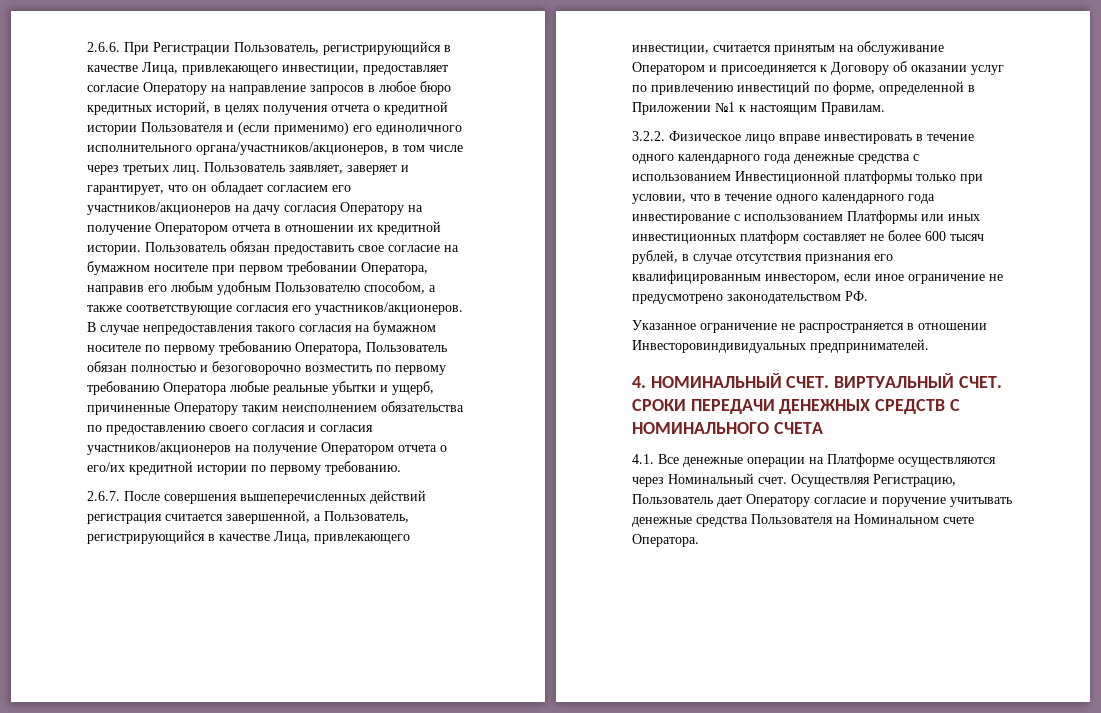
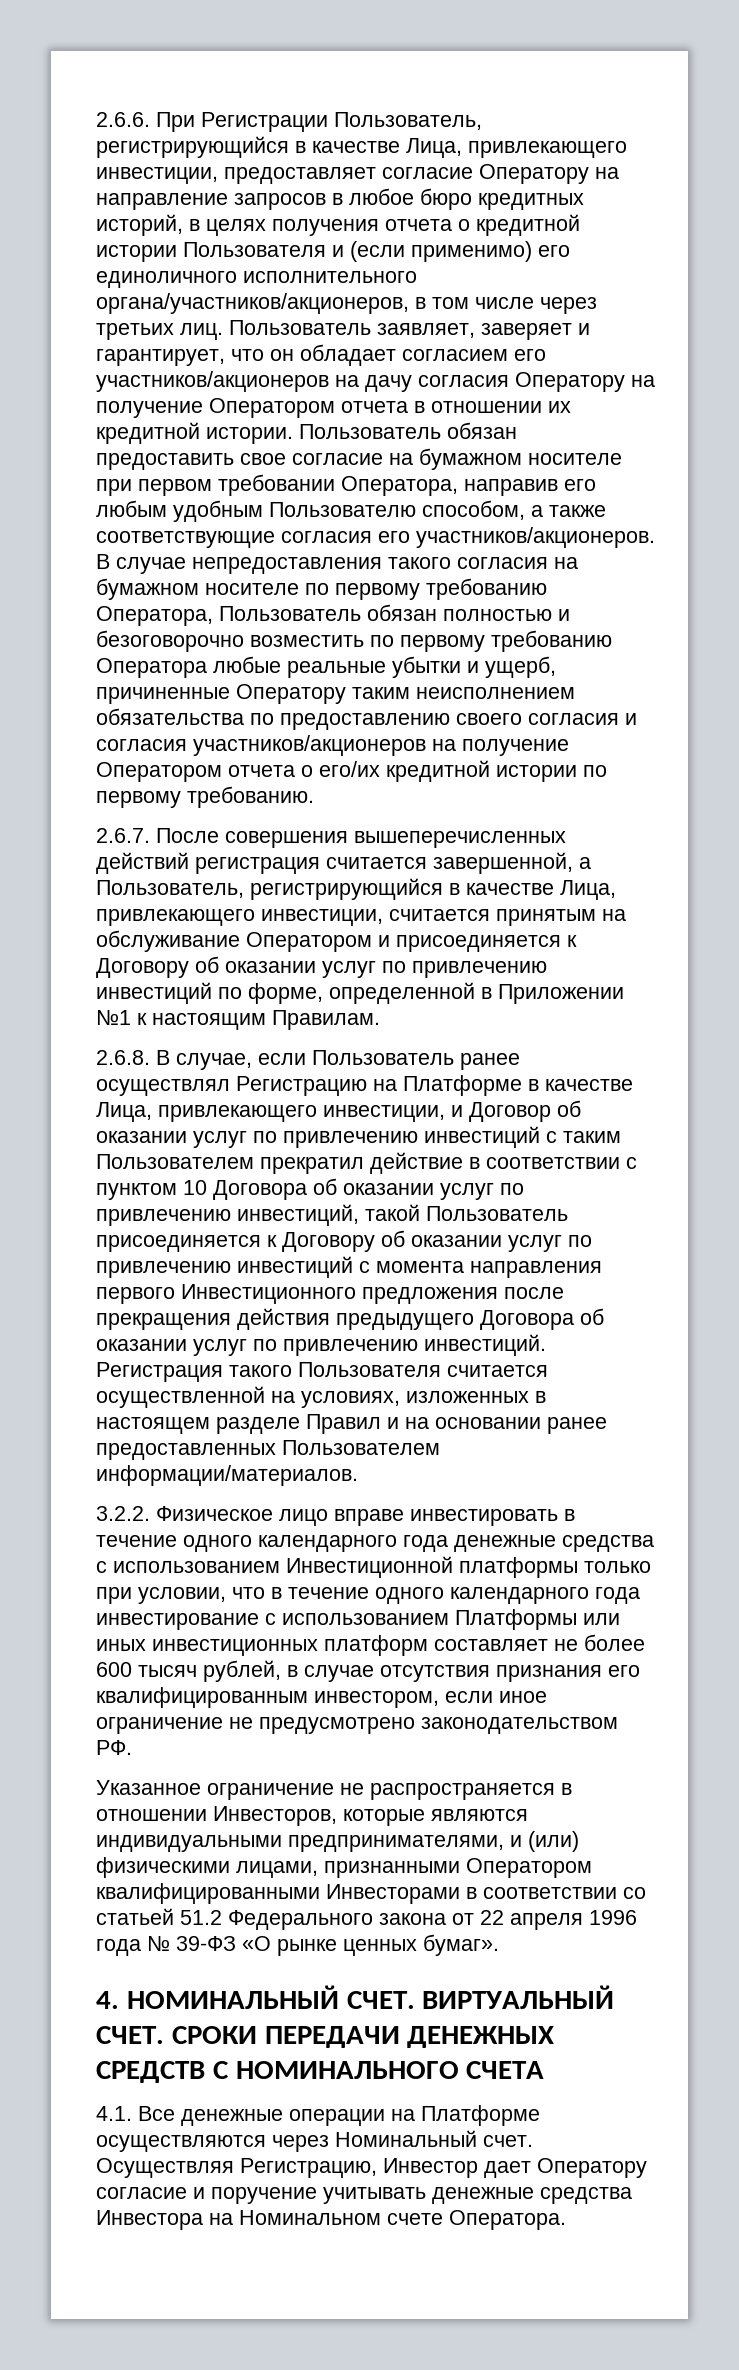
(885, 108) none -> [96,1050,520,1070] [96,1075,633,1096] [96,1100,581,1122] [96,1126,621,1148] [96,1152,637,1174] [96,1178,524,1200] [96,1204,568,1226] [96,1230,592,1252] [96,1256,602,1278] [96,1284,564,1304] [96,1308,604,1330] [96,1334,546,1356] [96,1362,548,1382] [96,1386,546,1408] [96,1414,607,1434] [96,1440,440,1460] [96,1465,358,1486] // 2.6.8. В случае, если Пользователь ранее осуществлял Регистрацию на Платформе в качестве Лица, привлекающего инвестиции, и Договор об оказании услуг по привлечению инвестиций с таким Пользователем прекратил действие в соответствии с пунктом 10 Договора об оказании услуг по привлечению инвестиций, такой Пользователь присоединяется к Договору об оказании услуг по привлечению инвестиций с момента направления первого Инвестиционного предложения после прекращения действия предыдущего Договора об оказании услуг по привлечению инвестиций. Регистрация такого Пользователя считается осуществленной на условиях, изложенных в настоящем разделе Правил и на основании ранее предоставленных Пользователем информации/материалов.
[632,339,929,353] Инвесторовиндивидуальных предпринимателей. -> [213,1806,528,1826] [96,1831,579,1852] [96,1857,592,1878] [96,1883,646,1904] [96,1908,637,1930] [96,1934,499,1956] Инвесторов, которые являются индивидуальными предпринимателями, и (или) физическими лицами, признанными Оператором квалифицированными Инвесторами в соответствии со статьей 51.2 Федерального закона от 22 апреля 1996 года № 39-ФЗ «О рынке ценных бумаг».
[632,494,713,504] Пользователь -> [383,2158,478,2178] Инвестор
[751,514,833,524] Пользователя -> [96,2210,203,2230] Инвестора

